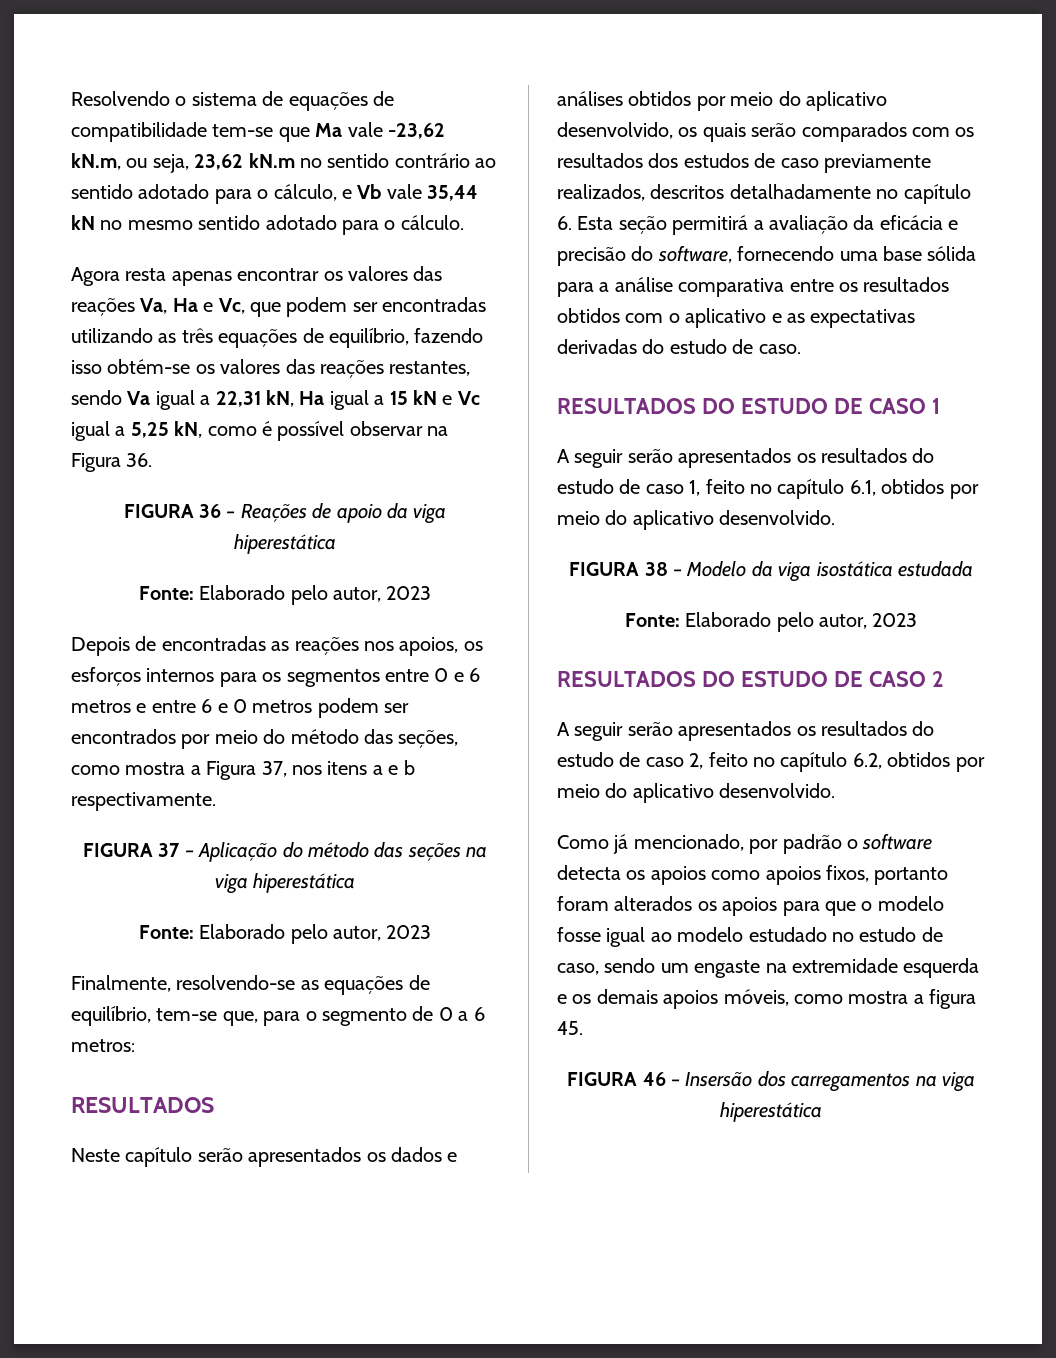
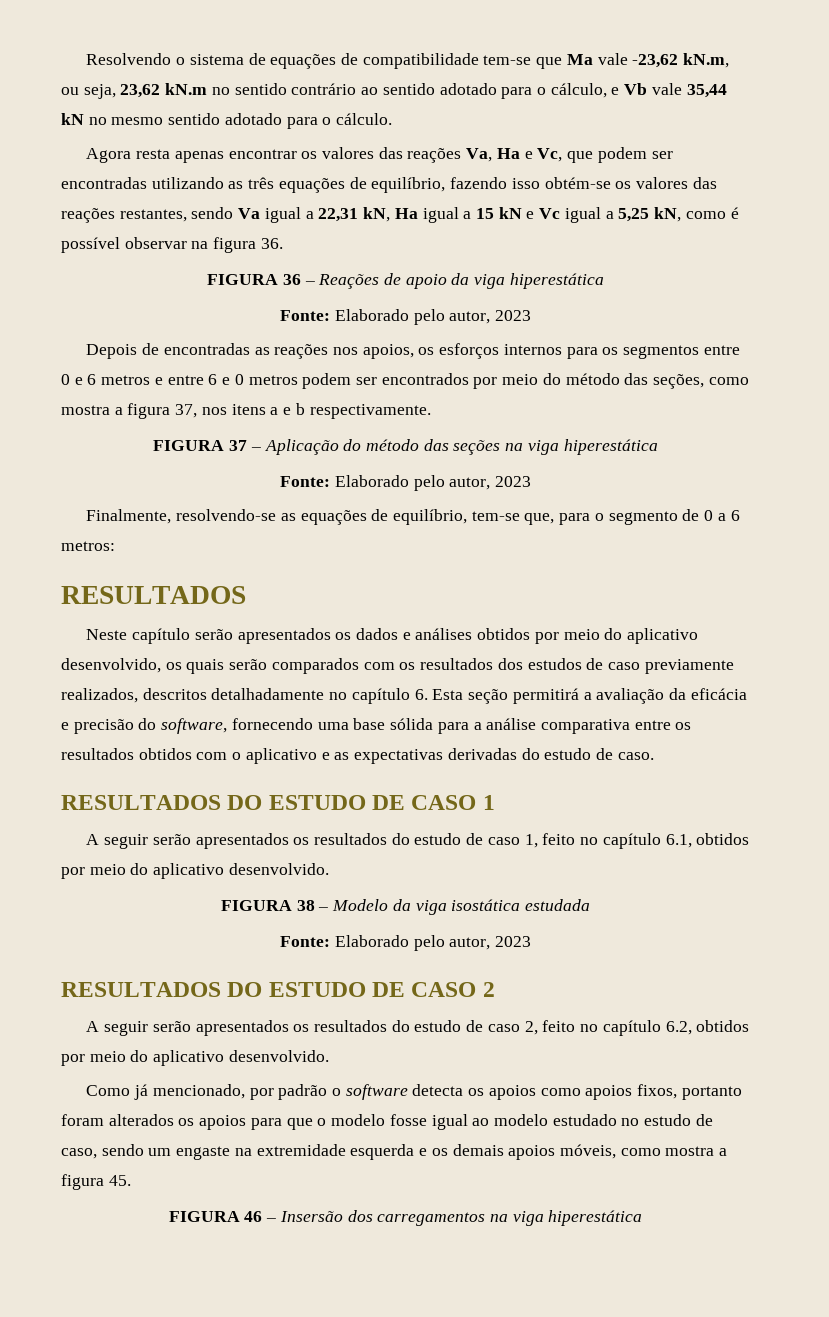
[71,453,121,472] Figura -> [213,237,257,253] figura
[206,761,257,780] Figura -> [127,403,171,419] figura

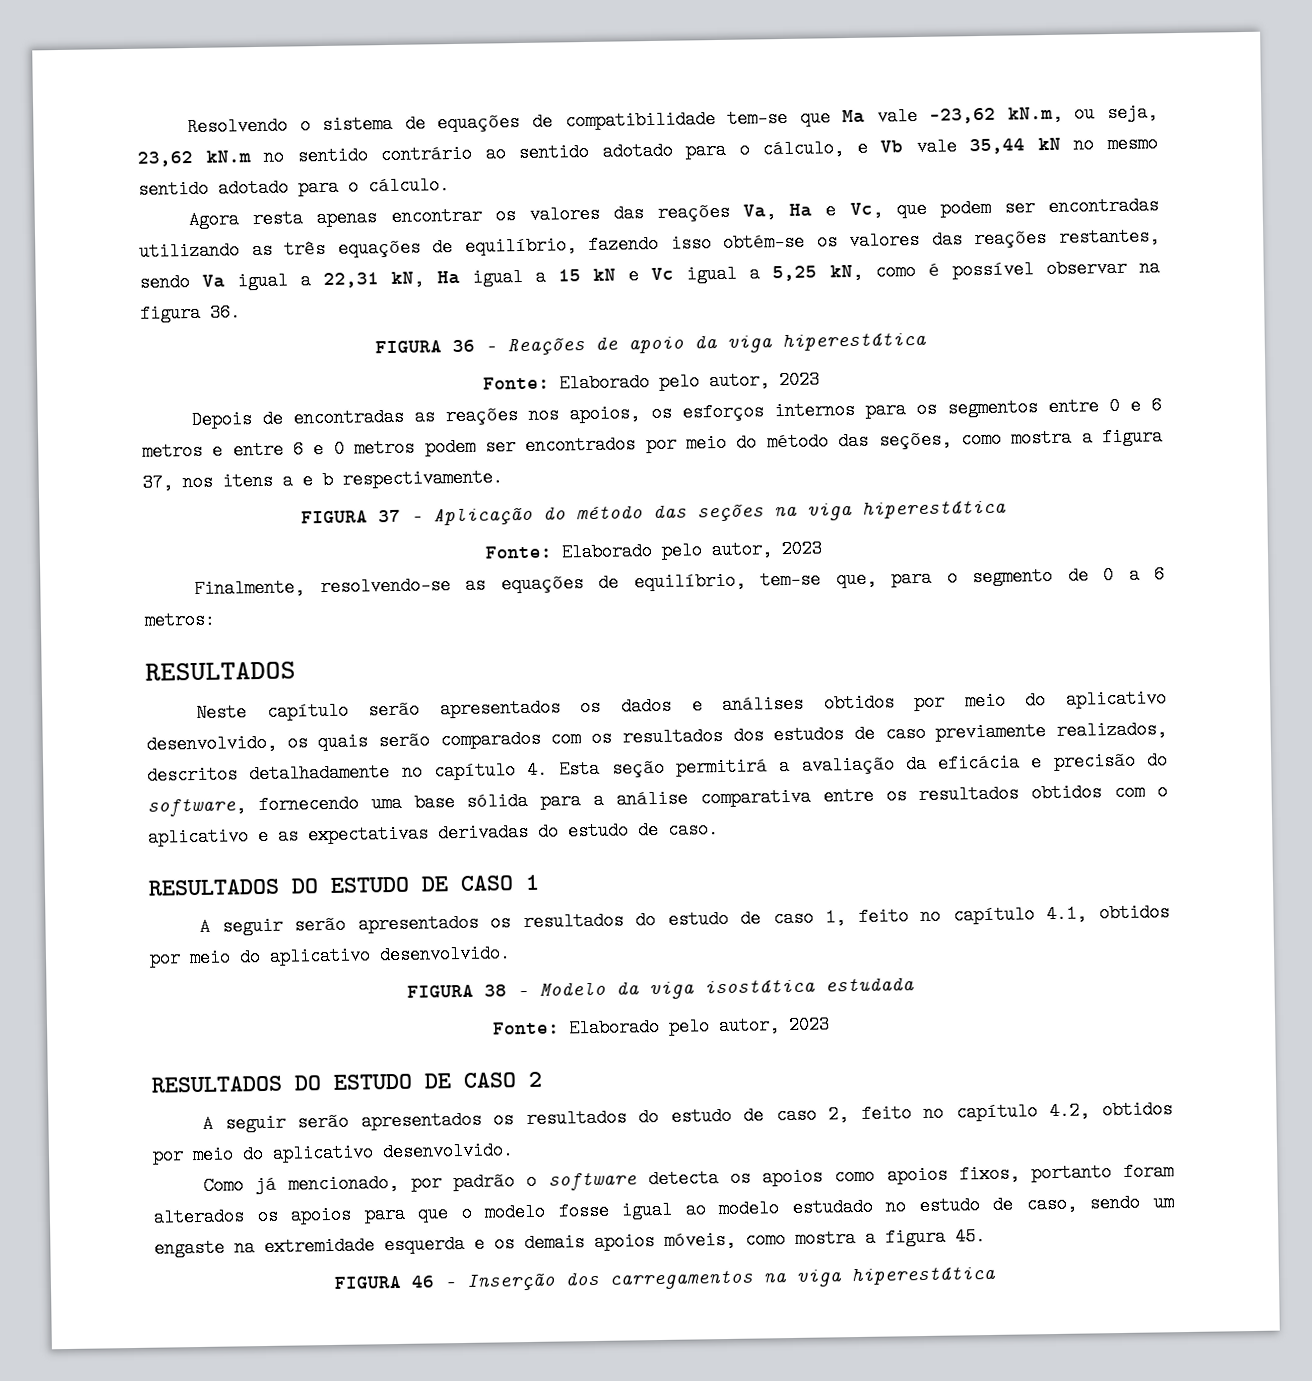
[414,689,428,700] 6. -> [527,760,549,779] 4.
[665,834,692,848] 6.1, -> [1046,904,1088,924] 4.1,
[665,1021,692,1035] 6.2, -> [1049,1101,1091,1121] 4.2,
[279,1211,343,1222] Insersão -> [466,1273,556,1291] Inserção

